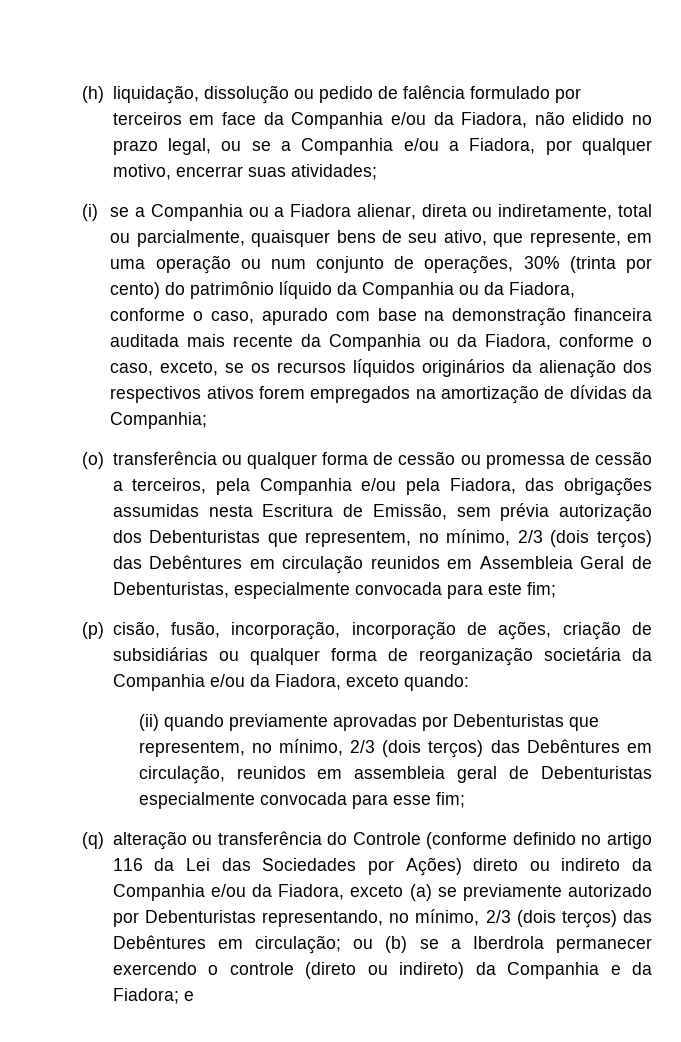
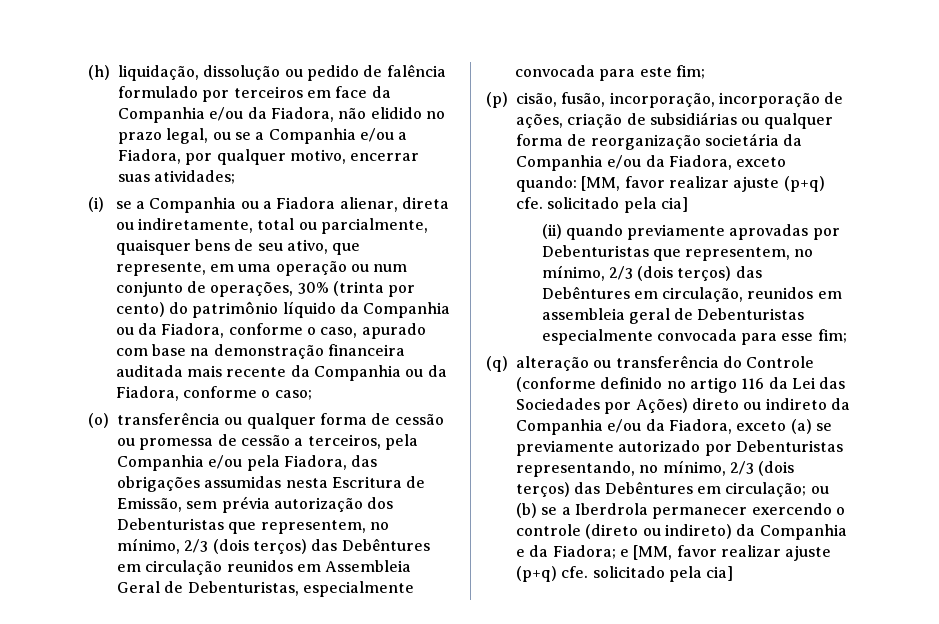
[110,359,652,378] [110,385,652,404] [110,412,208,429] caso, exceto, se os recursos líquidos originários da alienação dos respectivos ativos forem empregados na amortização de dívidas da Companhia; -> [274,390,312,400] caso;
(469, 682) none -> [581,176,825,192] [516,197,688,213] [MM, favor realizar ajuste (p+q) cfe. solicitado pela cia]
(194, 996) none -> [633,545,832,561] [516,566,734,582] [MM, favor realizar ajuste (p+q) cfe. solicitado pela cia]

